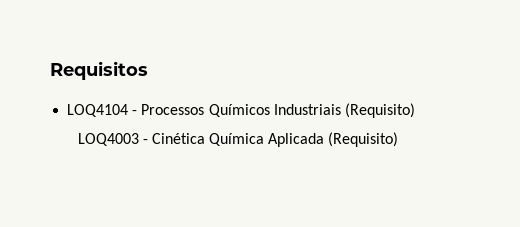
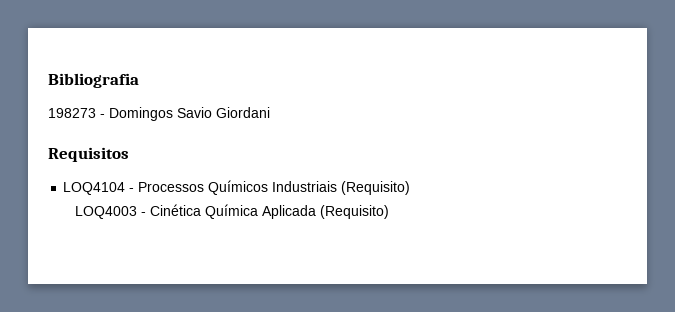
(50, 70) none -> [48,73,139,88] [48,107,270,121] Bibliografia // 198273 - Domingos Savio Giordani //

